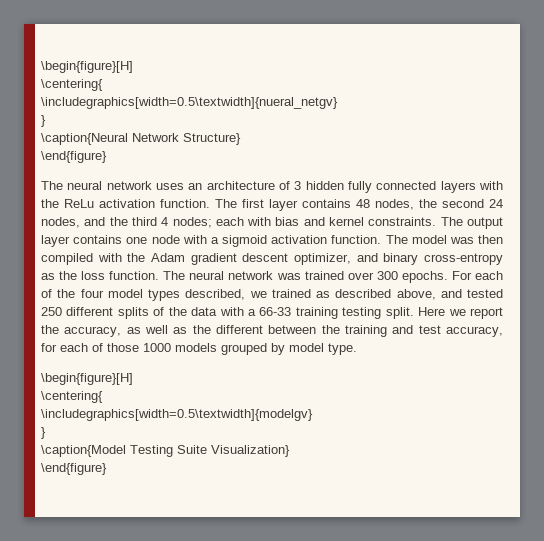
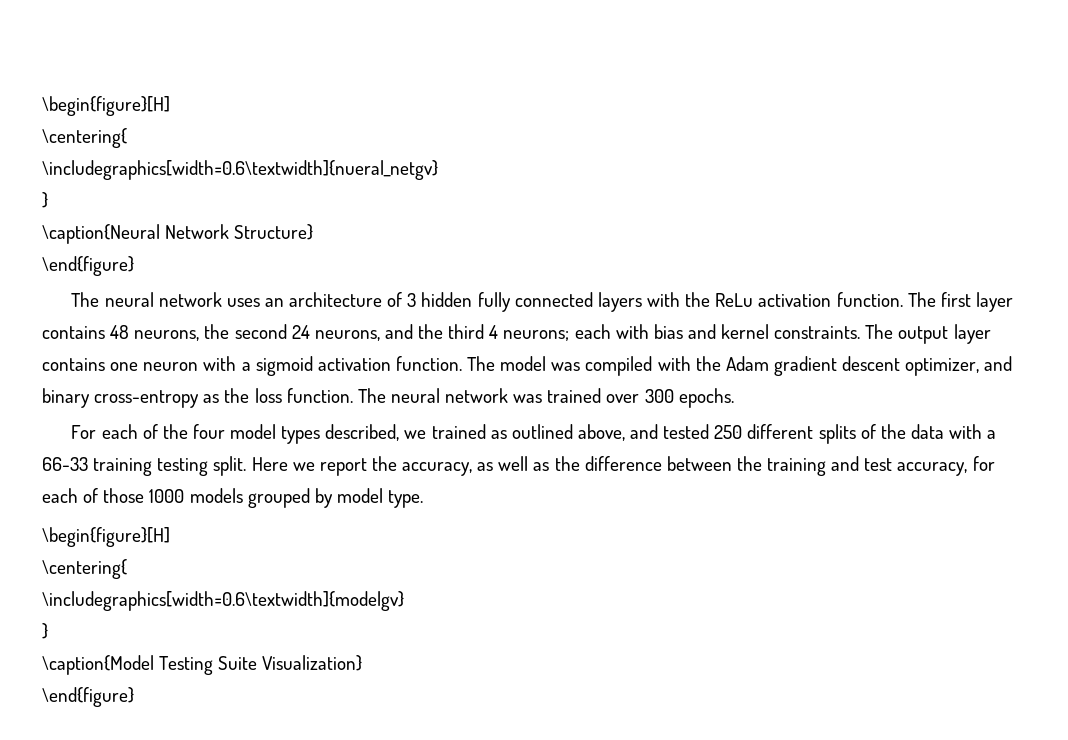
[41,61,133,73] [41,79,103,91] [41,97,338,109] \begin{figure}[H] // \centering{ // \includegraphics[width=0.5\textwidth]{nueral_netgv} -> [42,96,170,116] [42,128,127,148] [42,160,438,180] \begin{figure}[H] // \centering{ // \includegraphics[width=0.6\textwidth]{nueral_netgv}
[375,199,414,210] nodes, -> [134,330,200,341] neurons,
[41,217,80,228] nodes, -> [314,330,380,341] neurons,
[172,217,212,228] nodes; -> [503,330,570,341] neurons;
[151,235,180,244] node -> [143,362,199,371] neuron
[478,235,504,244] then -> (581, 366) none
(448, 277) none -> (734, 398) //
[335,289,392,298] described -> [511,424,573,439] outlined
[216,325,263,334] different -> [584,456,662,471] difference
[41,409,313,421] \includegraphics[width=0.5\textwidth]{modelgv} -> [42,591,404,611] \includegraphics[width=0.6\textwidth]{modelgv}

